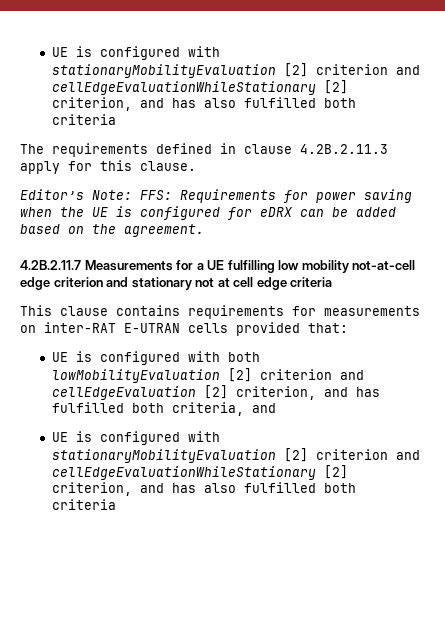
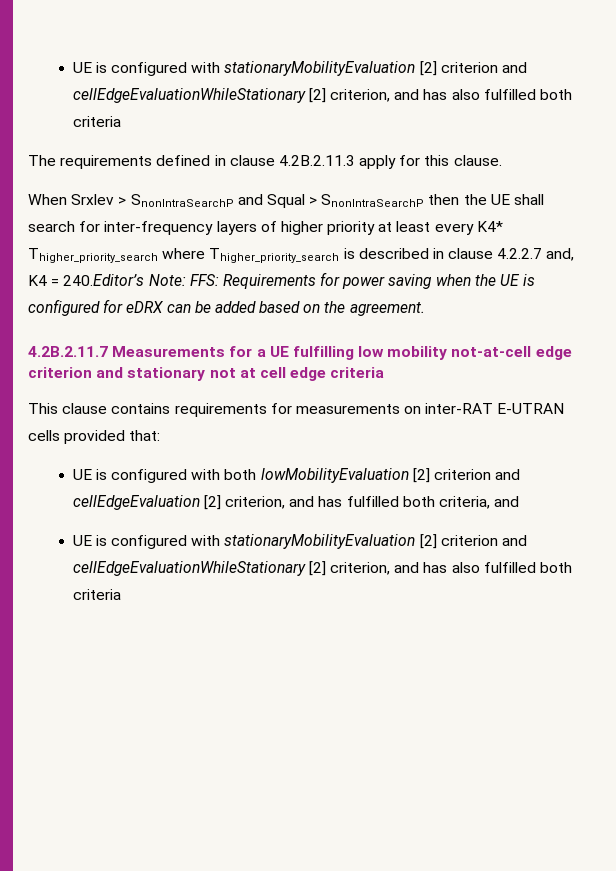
[20,189,84,200] Editor’s -> [28,194,545,208] [28,221,503,235] [28,248,575,263] [28,274,145,286] When Srxlev > SnonIntraSearchP and Squal > SnonIntraSearchP then the UE shall search for inter-frequency layers of higher priority at least every K4* Thigher_priority_search where Thigher_priority_search is described in clause 4.2.2.7 and, K4 = 240.Editor’s

